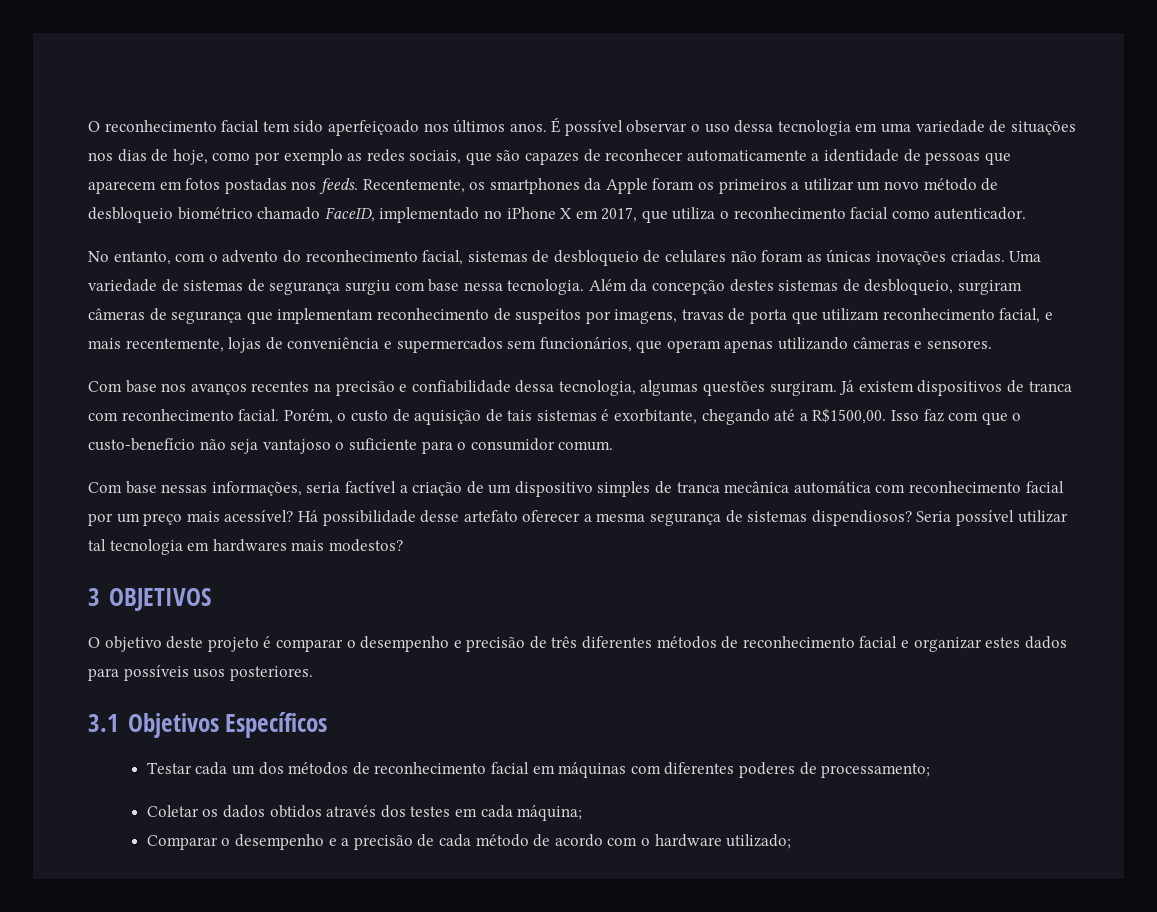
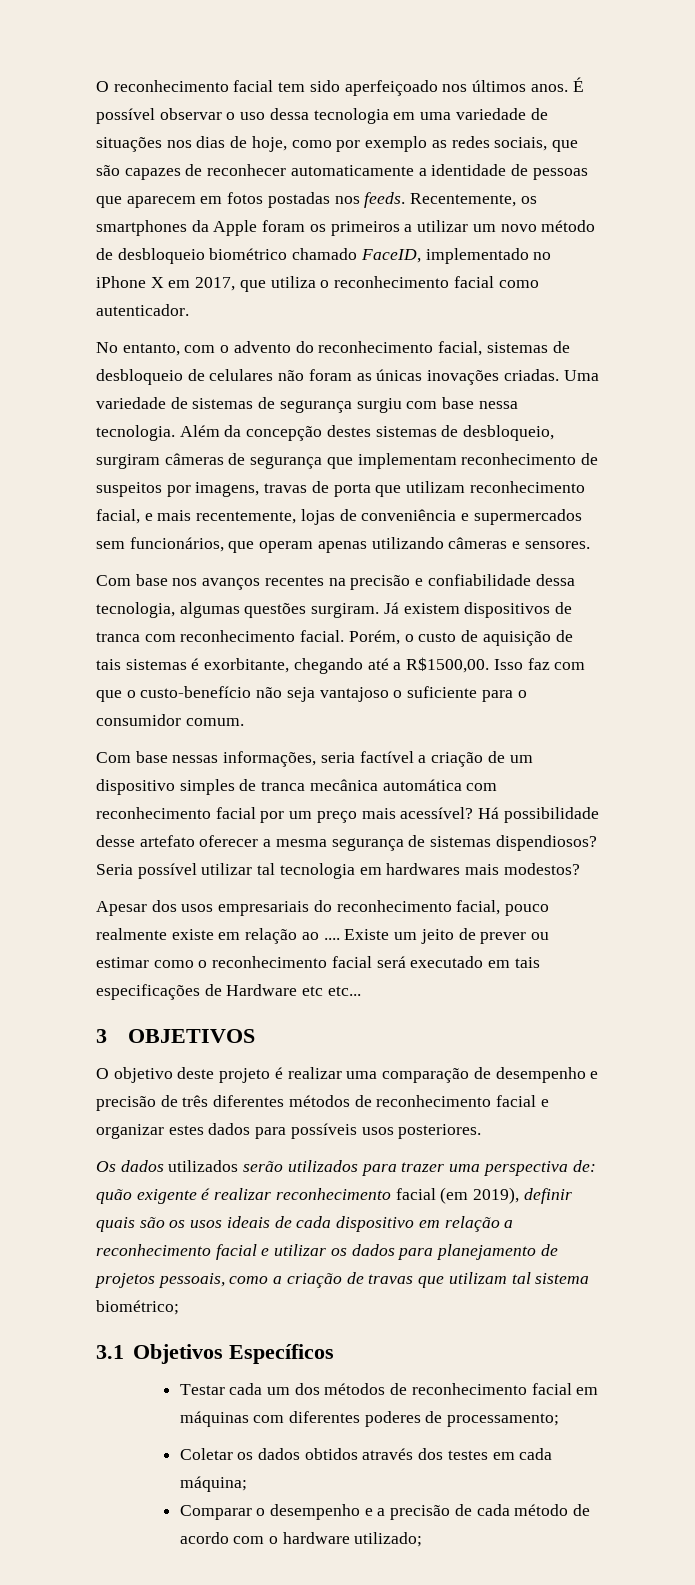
(403, 545) none -> [96,900,550,916] [96,928,549,944] [96,956,540,968] [96,984,361,1000] // Apesar dos usos empresariais do reconhecimento facial, pouco realmente existe em relação ao .... Existe um jeito de prever ou estimar como o reconhecimento facial será executado em tais especificações de Hardware etc etc...
[275,639,356,652] comparar o -> [287,1067,491,1083] realizar uma comparação de
(313, 673) none -> [96,1160,596,1176] [96,1187,572,1204] [96,1216,514,1232] [96,1244,558,1260] [94,1272,590,1288] [96,1300,179,1315] // Os dados utilizados serão utilizados para trazer uma perspectiva de: quão exigente é realizar reconhecimento facial (em 2019), definir quais são os usos ideais de cada dispositivo em relação a reconhecimento facial e utilizar os dados para planejamento de projetos pessoais, como a criação de travas que utilizam tal sistema biométrico;

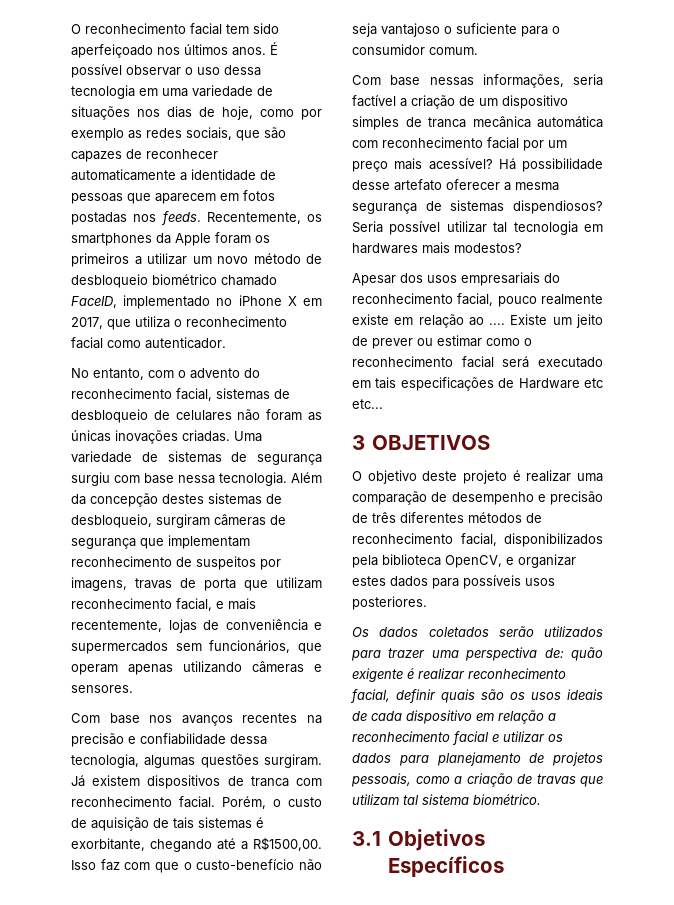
[496,1095,537,1107] facial -> [460,533,603,547] [352,554,502,568] facial, disponibilizados pela biblioteca OpenCV,
[168,1160,239,1172] utilizados -> [428,627,489,637] coletados
[395,1187,520,1204] facial (em 2019), -> [350,689,390,703] facial,
[96,1300,179,1315] biométrico; -> [473,794,541,805] biométrico.
[179,1383,599,1395] [179,1411,560,1427] [179,1448,553,1460] [179,1476,247,1492] [179,1504,591,1520] [179,1532,423,1547] // Testar cada um dos métodos de reconhecimento facial em máquinas com diferentes poderes de processamento; // Coletar os dados obtidos através dos testes em cada máquina; // Comparar o desempenho e a precisão de cada método de acordo com o hardware utilizado; -> (504, 866) none

